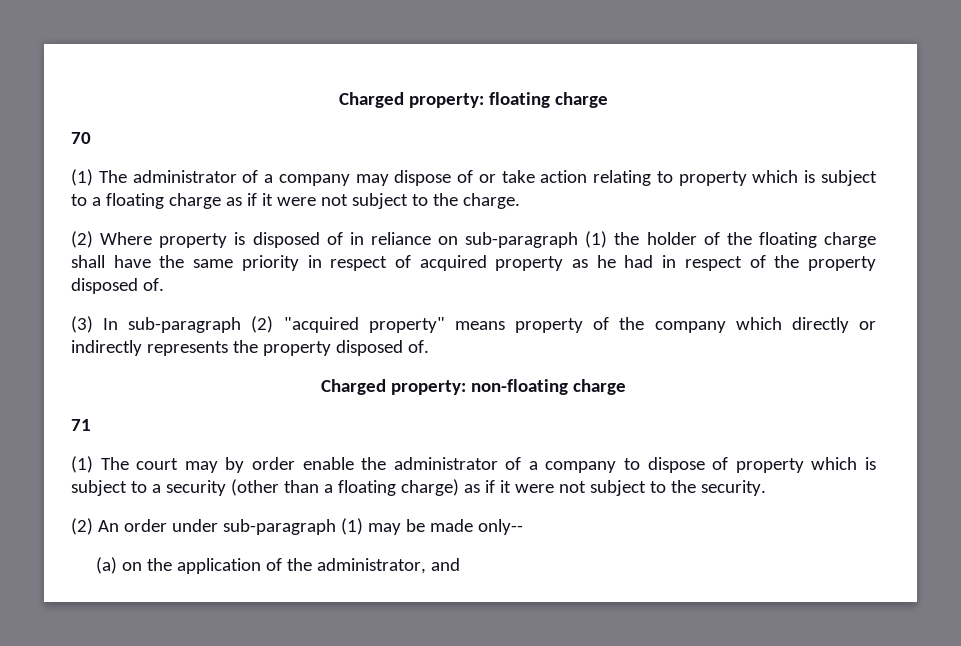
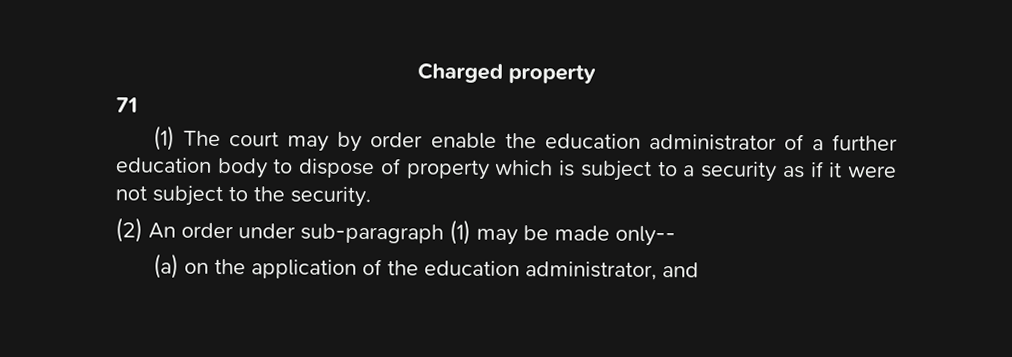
[339,92,608,108] [71,132,91,144] [71,169,877,186] [71,193,520,209] [71,231,876,248] [71,255,877,271] [71,278,164,294] [71,316,877,333] [71,340,429,356] [321,379,626,395] Charged property: floating charge // 70 // (1) The administrator of a company may dispose of or take action relating to property which is subject to a floating charge as if it were not subject to the charge. // (2) Where property is disposed of in reliance on sub-paragraph (1) the holder of the floating charge shall have the same priority in respect of acquired property as he had in respect of the property disposed of. // (3) In sub-paragraph (2) "acquired property" means property of the company which directly or indirectly represents the property disposed of. // Charged property: non-floating charge -> [417,62,596,84] Charged property
[393,457,617,473] administrator of a company -> [544,133,899,151] [116,157,268,179] education administrator of a further education body
[230,479,459,496] (other than a floating charge) -> (778, 171) none
(312, 564) none -> [423,260,520,277] education

